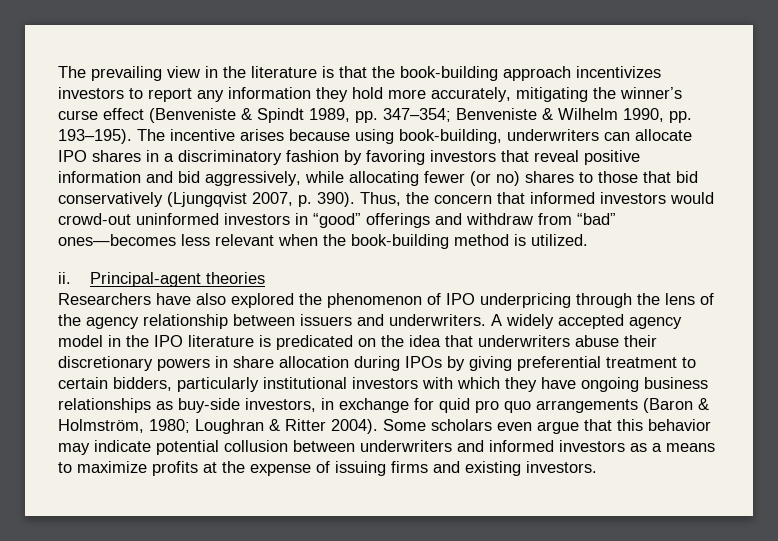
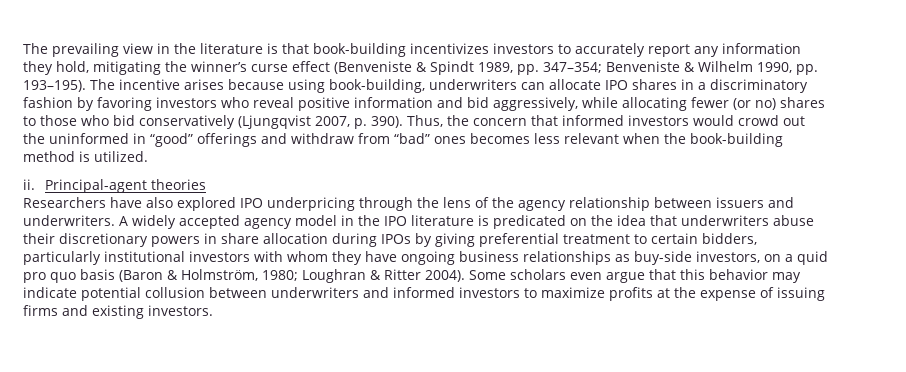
[372,66,571,81] the book-building approach -> [313,43,406,57] book-building
(143, 93) none -> [575,43,645,57] accurately
[352,87,511,102] hold more accurately, -> [56,61,89,73] hold,
[501,150,529,162] that -> [221,97,249,108] who
[643,171,671,183] that -> [81,115,109,126] who
[58,213,290,225] crowd-out uninformed investors -> [738,115,805,126] [23,133,129,144] crowd out the uninformed
[58,234,176,246] ones—becomes -> [434,133,530,144] ones becomes
[299,293,441,308] the phenomenon of -> (236, 204) none
[457,377,500,389] which -> [287,251,328,262] whom
[321,398,434,413] in exchange for -> [764,254,793,262] on a
[536,399,638,413] arrangements -> [80,269,115,280] basis
[630,443,715,452] as a means -> (520, 292) none

